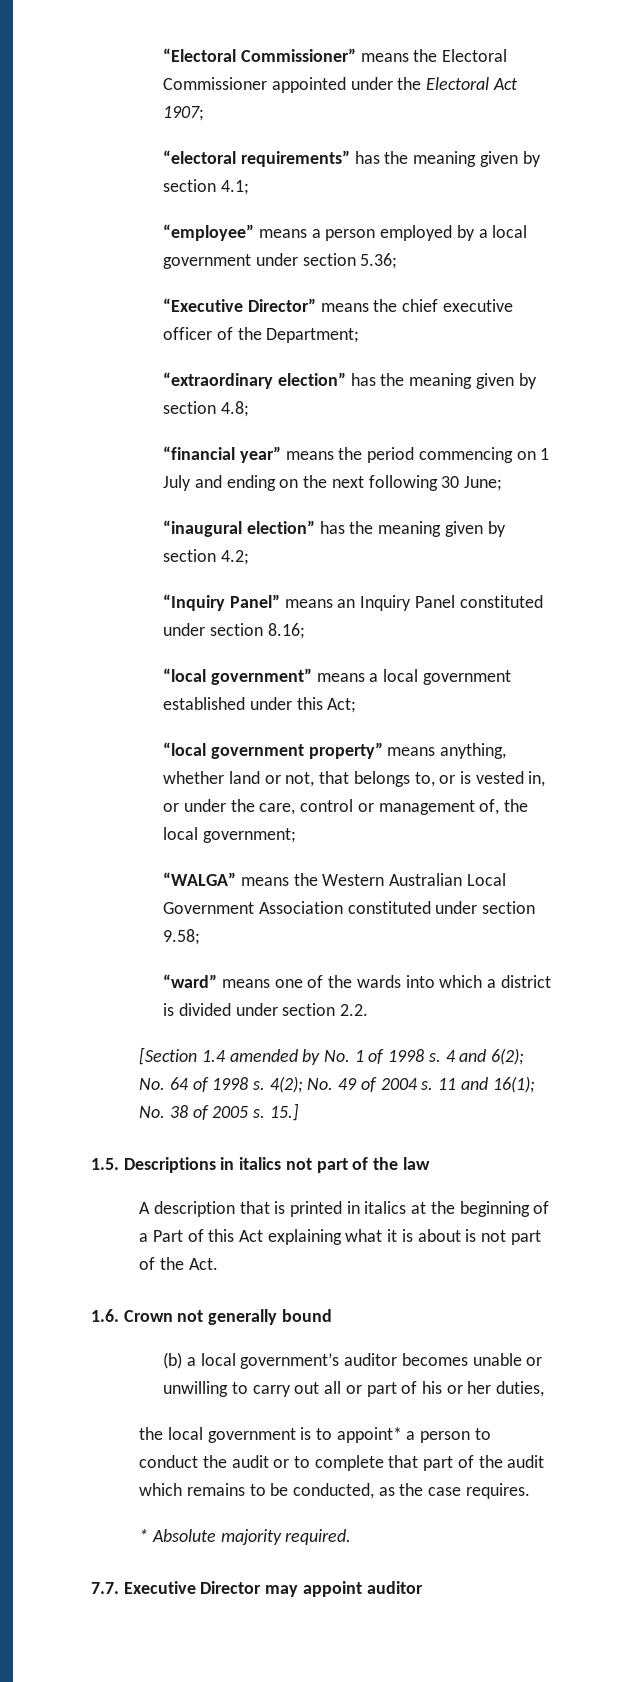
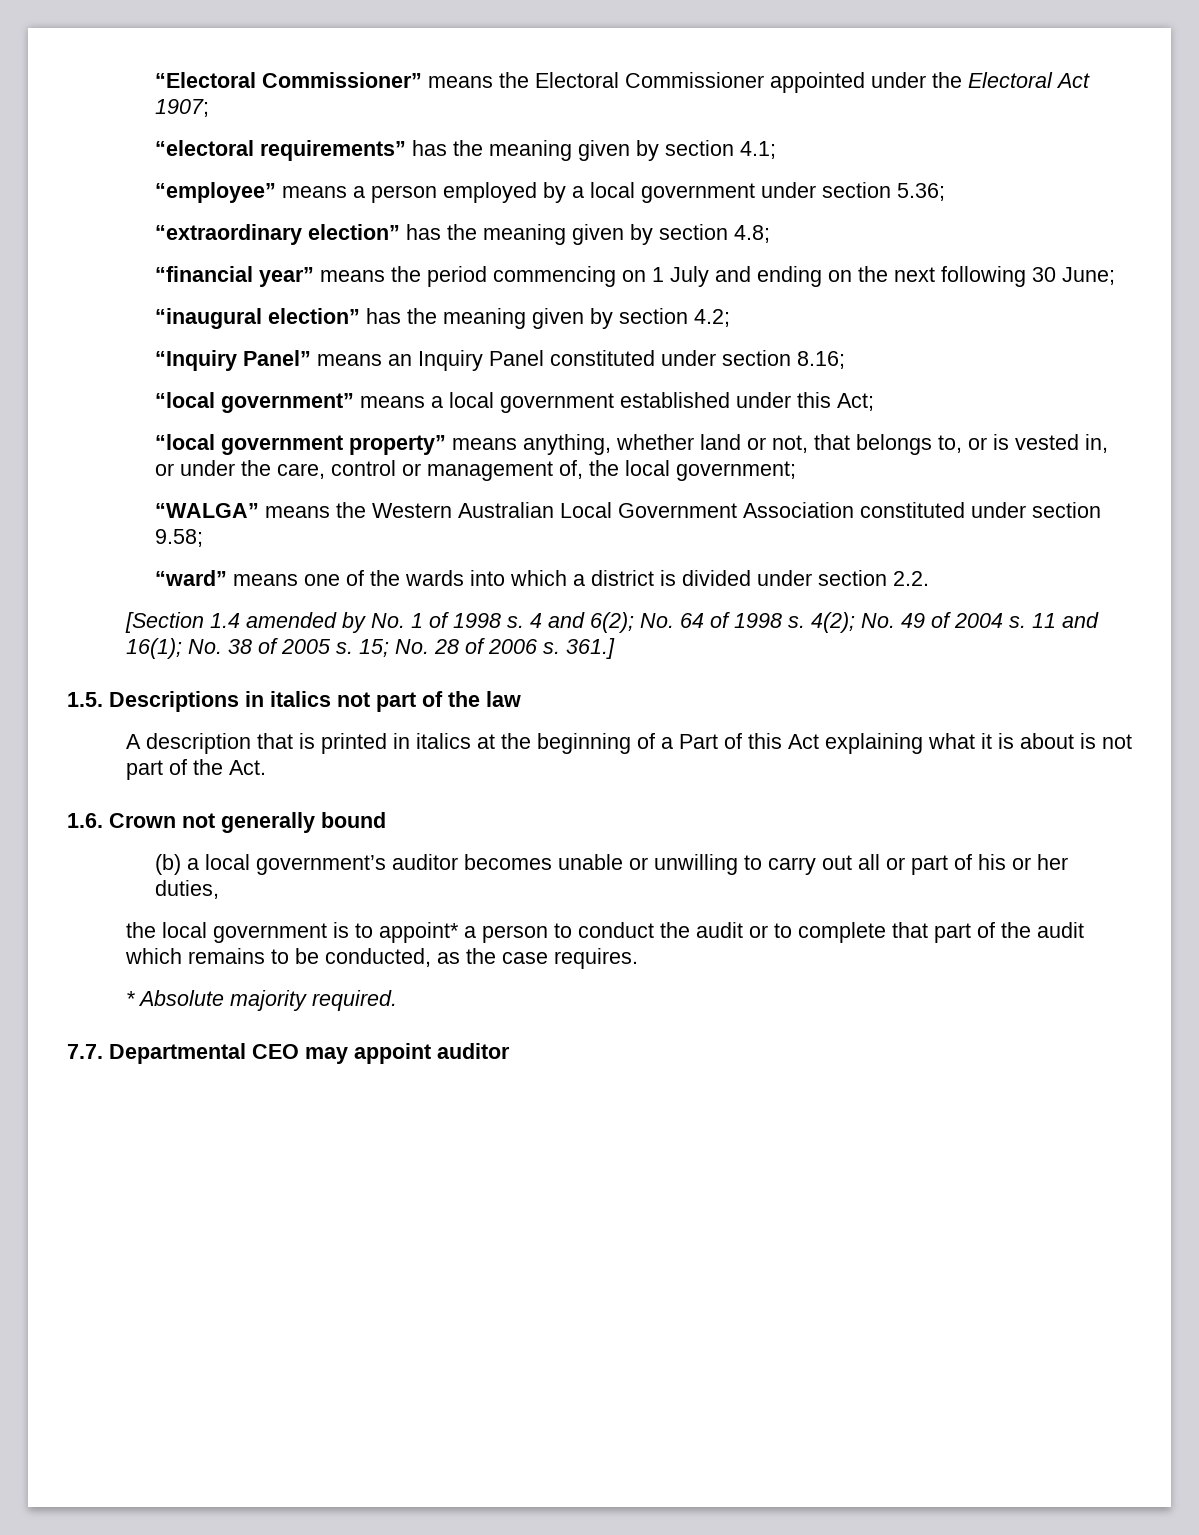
[163,298,513,312] [163,327,360,343] // “Executive Director” means the chief executive officer of the Department; -> (946, 192) none
[269,1103,299,1121] 15.] -> [358,638,615,659] 15; No. 28 of 2006 s. 361.]
[123,1581,262,1594] Executive Director -> [109,1043,299,1064] Departmental CEO

